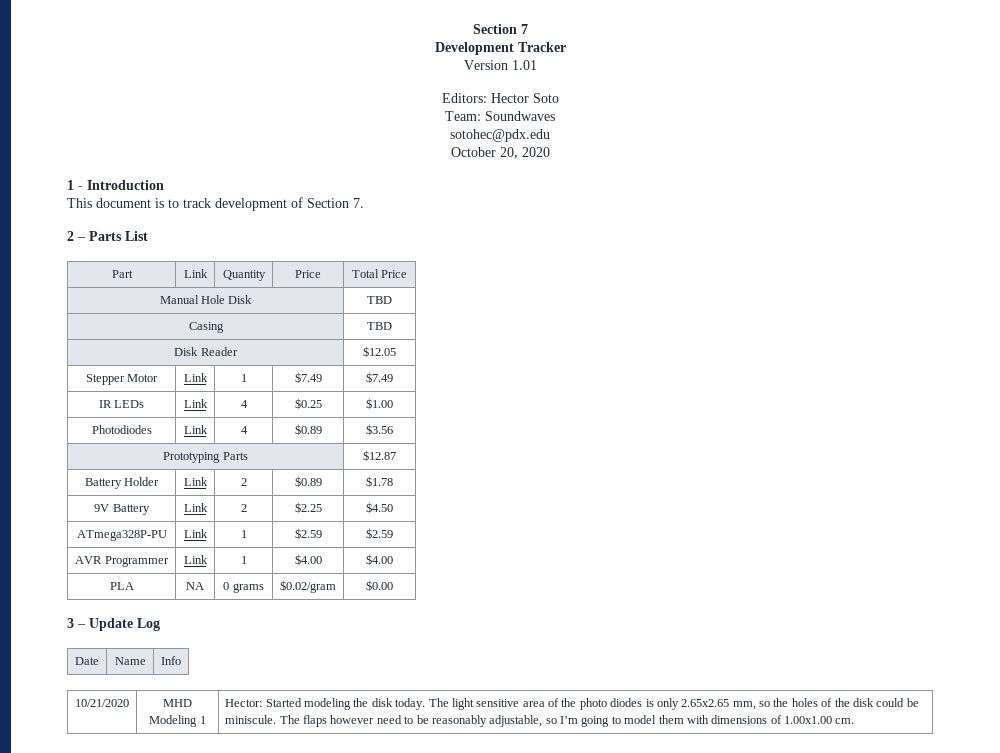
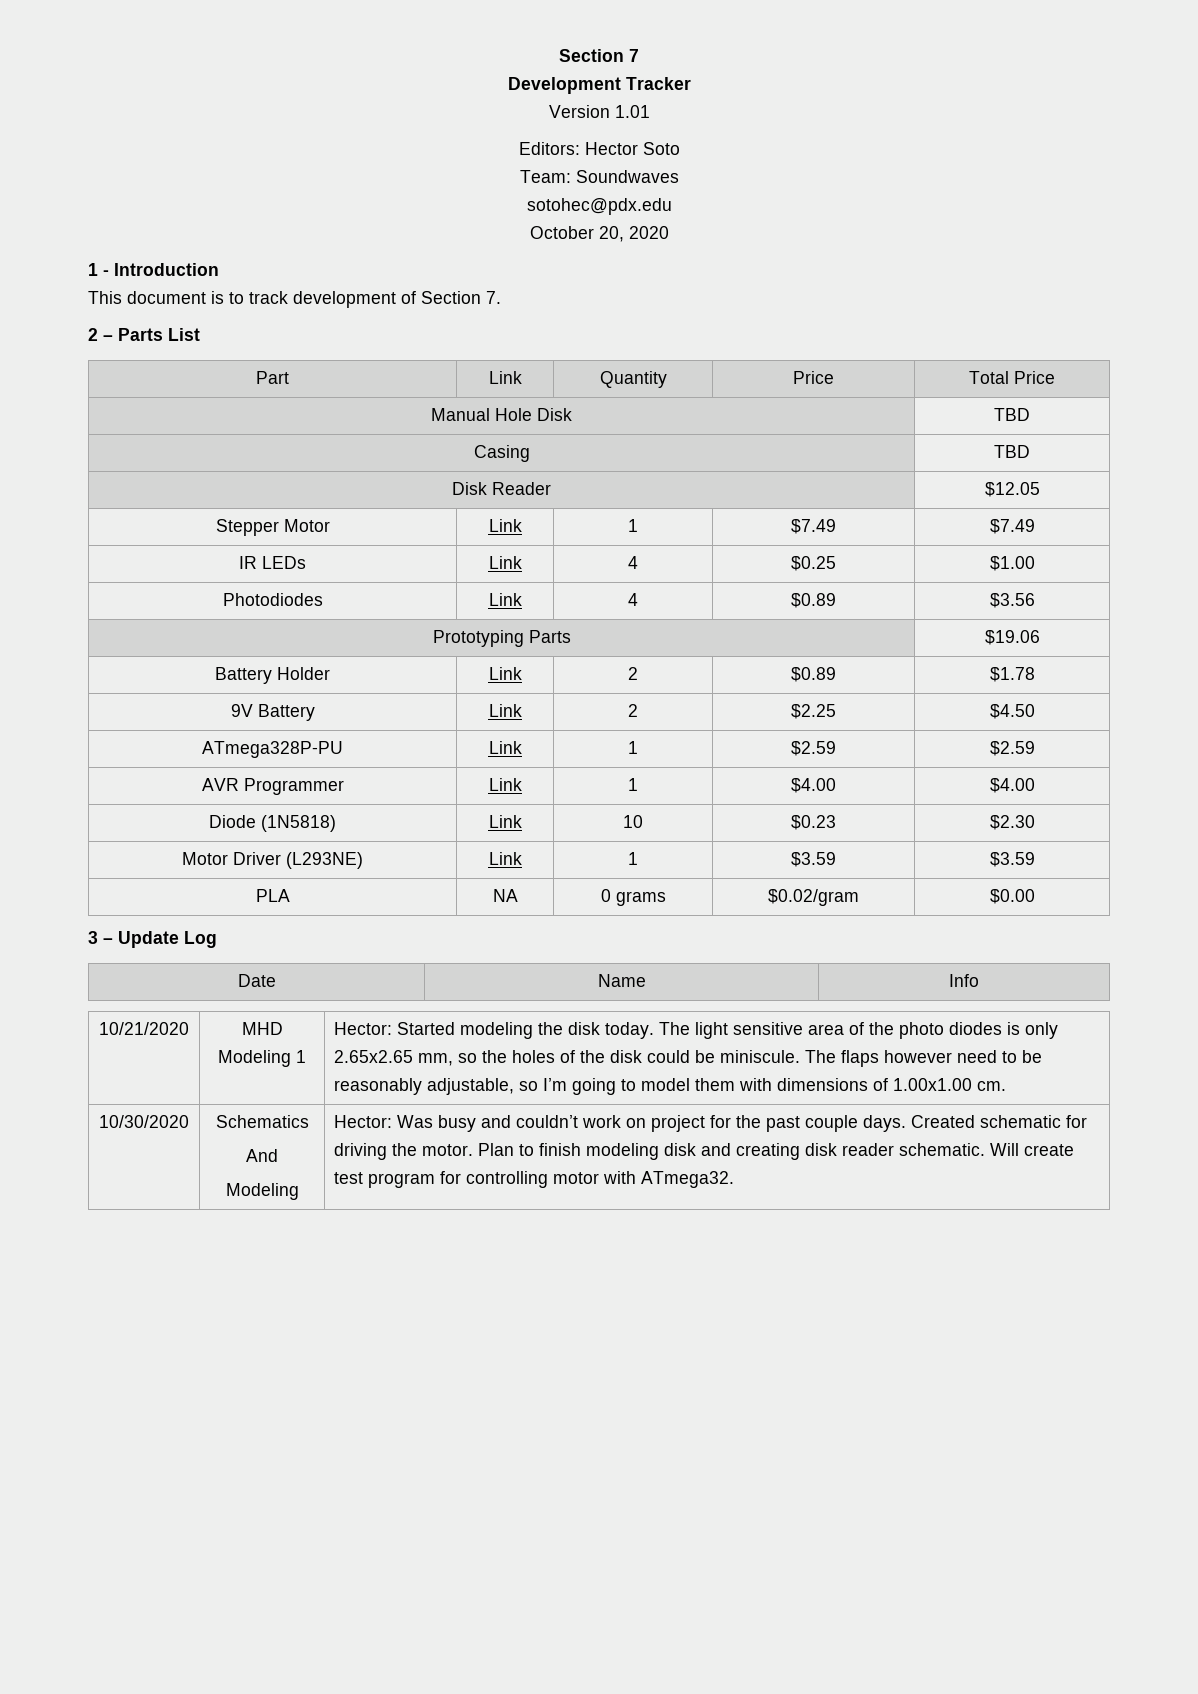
[363,450,396,461] $12.87 -> [984,630,1040,645] $19.06
(393, 559) none -> [209,815,336,832] [488,815,522,828] [623,815,643,828] [791,815,836,830] [989,815,1035,830] [182,852,363,869] [488,852,522,865] [628,852,638,865] [791,852,836,867] [989,852,1035,867] // Diode (1N5818) | Link | 10 | $0.23 | $2.30 // Motor Driver (L293NE) | Link | 1 | $3.59 | $3.59
(855, 721) none -> [99,1115,189,1128] [215,1115,309,1128] [246,1149,278,1162] [225,1183,299,1200] [334,1115,1088,1132] [334,1143,1075,1160] [334,1171,735,1188] // 10/30/2020 | Schematics // And // Modeling | Hector: Was busy and couldn’t work on project for the past couple days. Created schematic for driving the motor. Plan to finish modeling disk and creating disk reader schematic. Will create test program for controlling motor with ATmega32.

